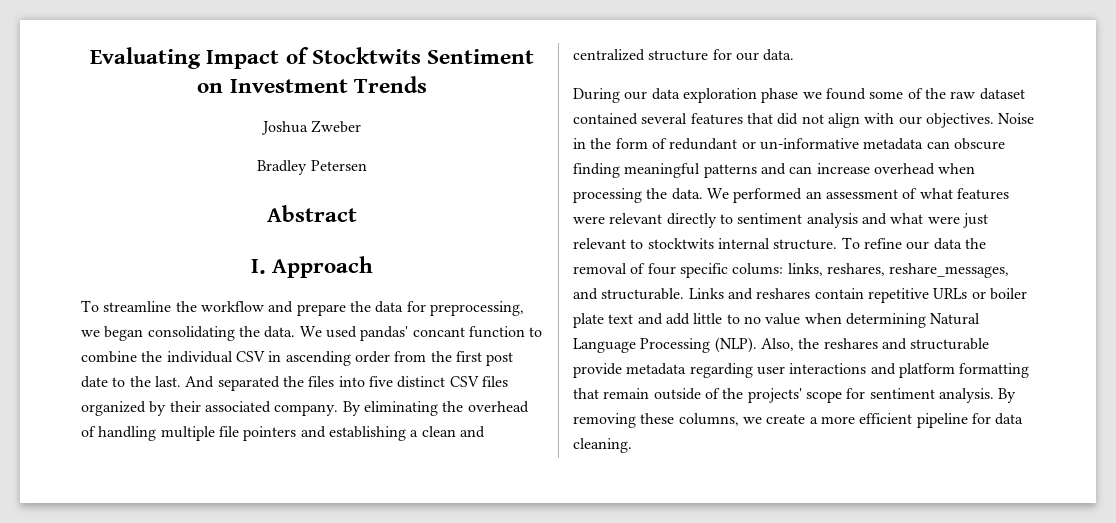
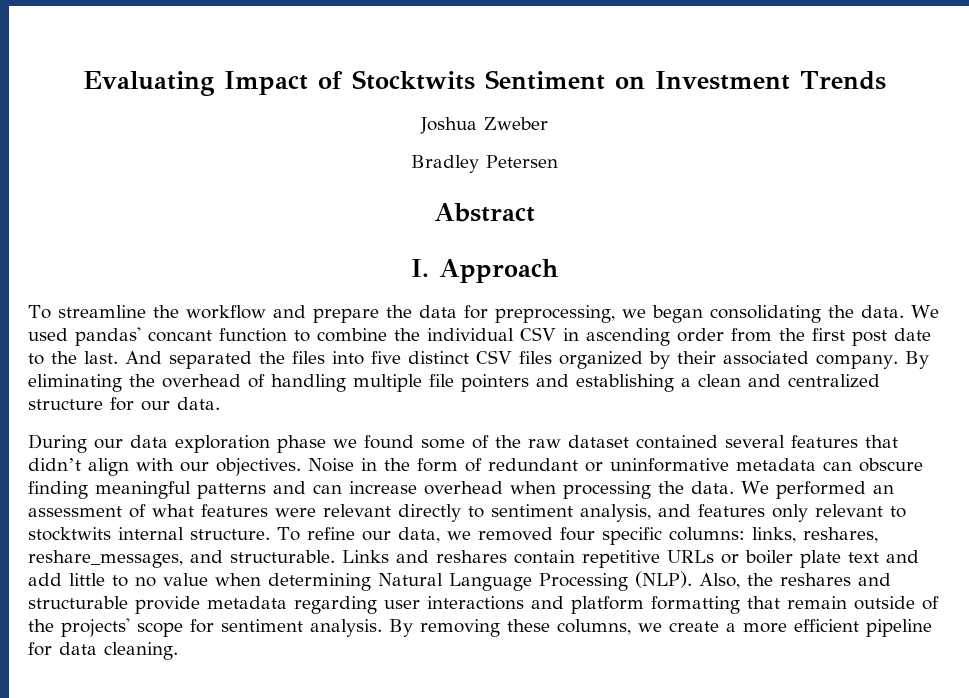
[777,113,824,125] did not -> [28,458,81,471] didn’t
[759,138,859,150] un-informative -> [610,458,729,472] uninformative
[806,213,988,228] analysis and what were just -> [580,504,808,522] analysis, and features only
[933,238,986,250] [573,263,646,274] data the removal of -> [397,527,553,543] data, we removed
[732,263,784,275] colums: -> [668,527,745,541] columns:

